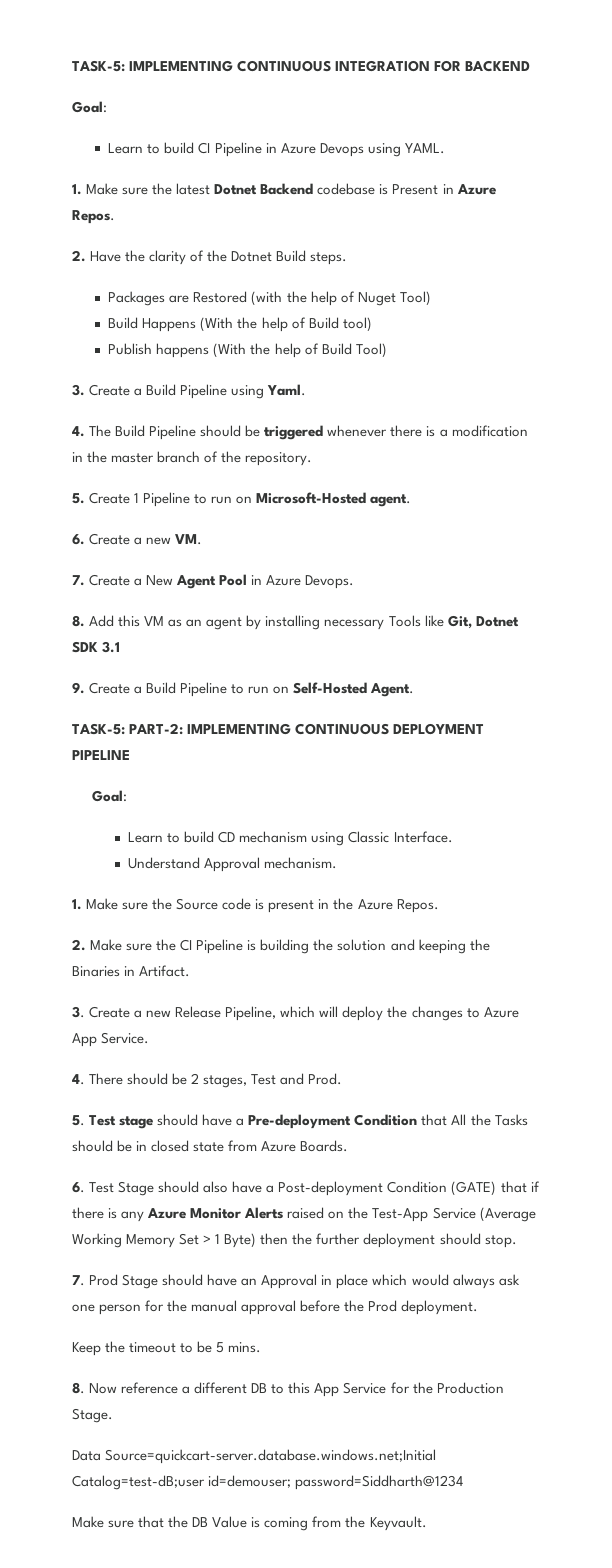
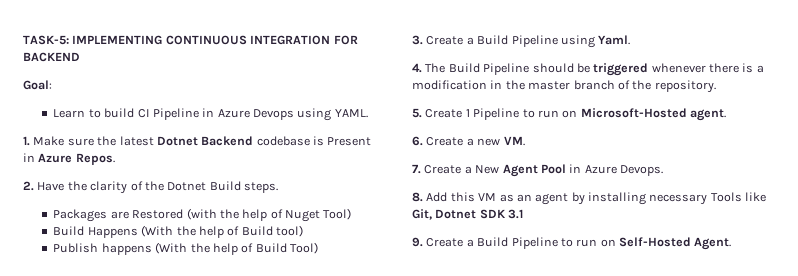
[72,723,485,735] [72,750,130,760] [91,790,127,802] [128,831,453,846] [128,857,338,872] [72,898,439,913] [72,939,490,954] [72,965,191,977] [72,1006,519,1021] [72,1032,150,1047] [72,1073,343,1088] [72,1114,528,1129] [72,1140,349,1152] [72,1181,540,1196] [72,1207,536,1222] [72,1233,517,1248] [72,1274,520,1289] [72,1300,479,1315] [72,1341,262,1356] [72,1382,504,1397] [72,1408,113,1423] [72,1449,437,1464] [72,1475,464,1490] [72,1516,427,1531] // TASK-5: PART-2: IMPLEMENTING CONTINUOUS DEPLOYMENT PIPELINE // Goal: // Learn to build CD mechanism using Classic Interface. // Understand Approval mechanism. // 1. Make sure the Source code is present in the Azure Repos. // 2. Make sure the CI Pipeline is building the solution and keeping the Binaries in Artifact. // 3. Create a new Release Pipeline, which will deploy the changes to Azure App Service. // 4. There should be 2 stages, Test and Prod. // 5. Test stage should have a Pre-deployment Condition that All the Tasks should be in closed state from Azure Boards. // 6. Test Stage should also have a Post-deployment Condition (GATE) that if there is any Azure Monitor Alerts raised on the Test-App Service (Average Working Memory Set > 1 Byte) then the further deployment should stop. // 7. Prod Stage should have an Approval in place which would always ask one person for the manual approval before the Prod deployment. // Keep the timeout to be 5 mins. // 8. Now reference a different DB to this App Service for the Production Stage. // Data Source=quickcart-server.database.windows.net;Initial Catalog=test-dB;user id=demouser; password=Siddharth@1234 // Make sure that the DB Value is coming from the Keyvault. -> (732, 243) none

